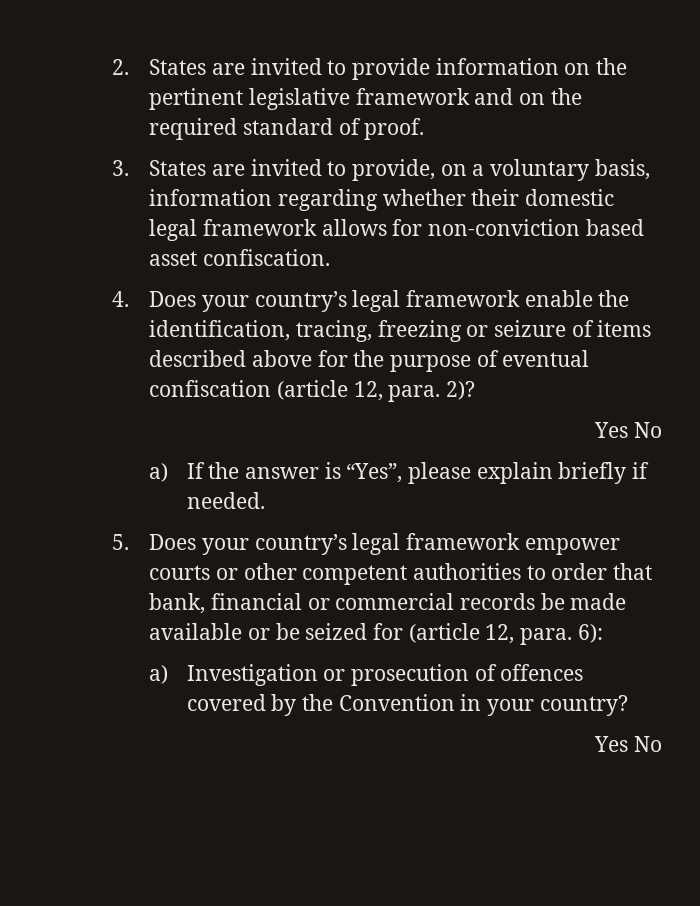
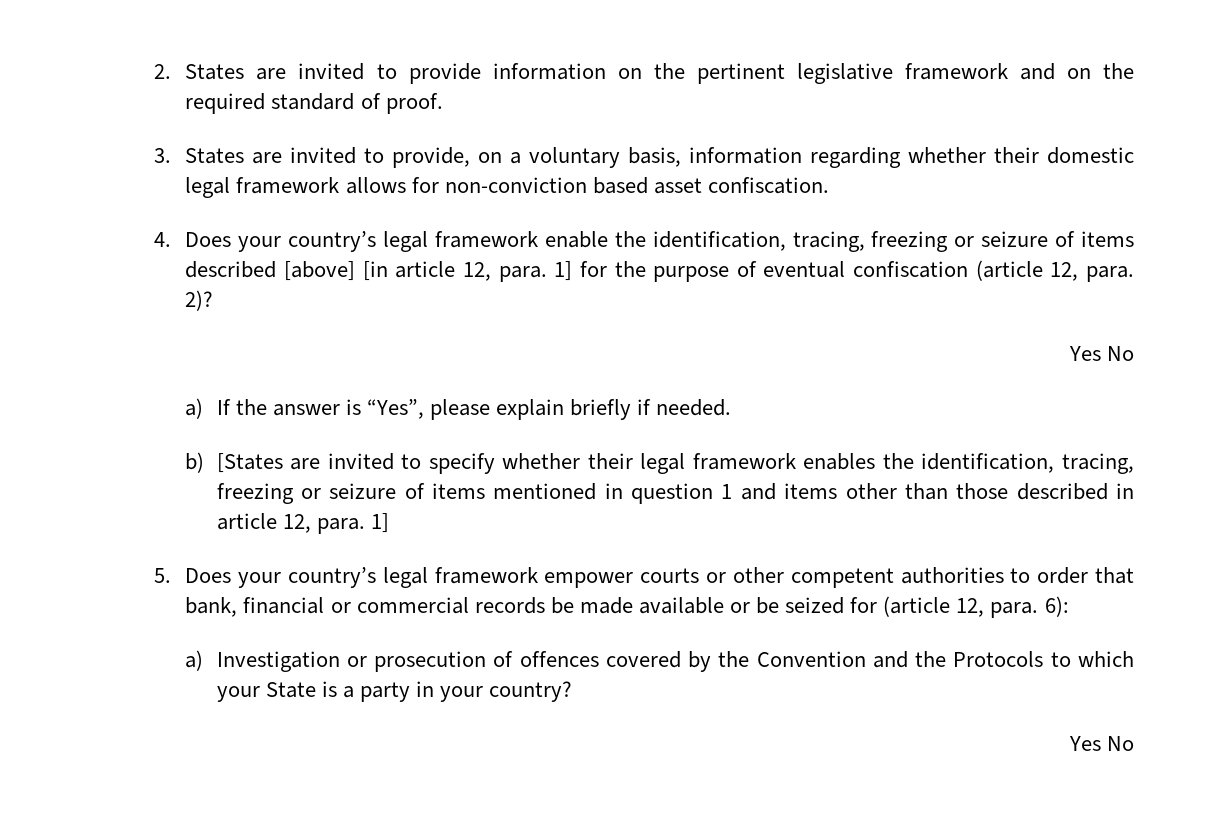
[252,350,313,367] above -> [284,261,573,282] [above] [in article 12, para. 1]
(265, 500) none -> [185,452,1134,474] [216,483,1135,504] [216,513,389,534] // b) [States are invited to specify whether their legal framework enables the identification, tracing, freezing or seizure of items mentioned in question 1 and items other than those described in article 12, para. 1]
(455, 702) none -> [872,651,1134,668] [216,681,410,702] and the Protocols to which your State is a party

